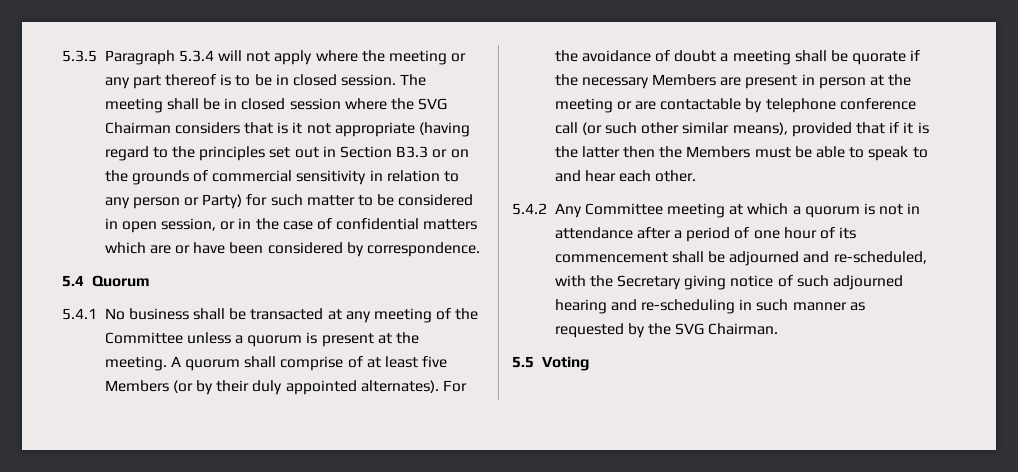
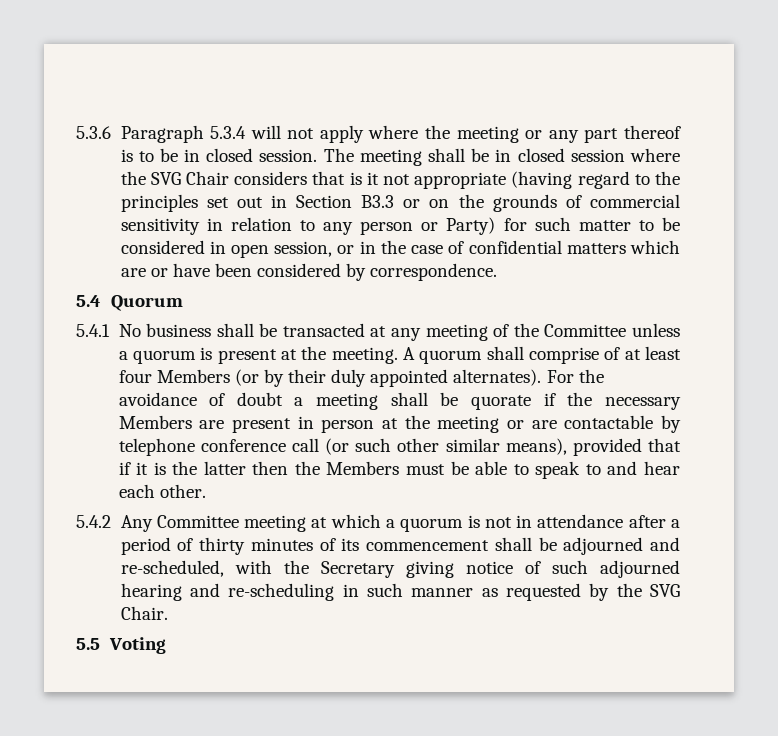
[62,50,97,62] 5.3.5 -> [76,126,111,139] 5.3.6
[104,122,171,134] Chairman -> [185,171,229,185] Chair
[422,356,448,368] five -> [118,370,152,383] four
[753,227,817,239] one hour -> [199,537,313,555] thirty minutes
[708,323,779,335] Chairman. -> [120,606,168,620] Chair.

